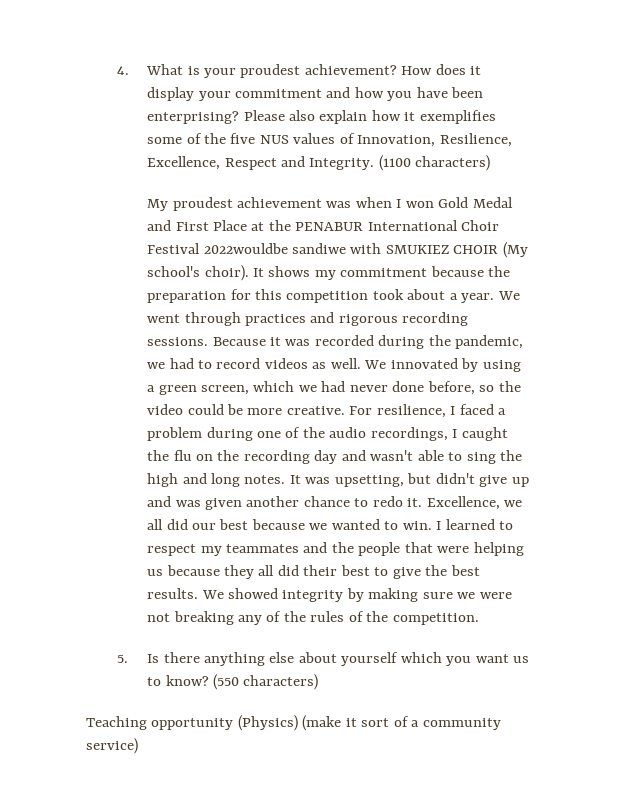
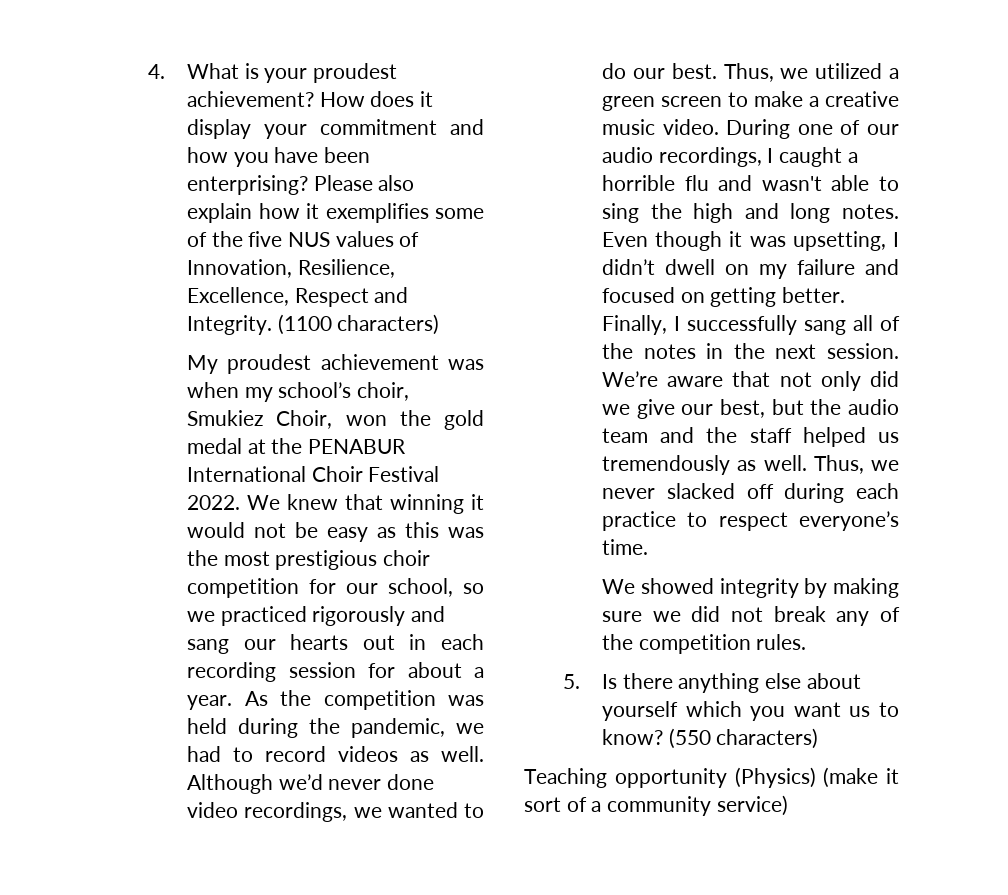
[396,197,513,208] [147,220,247,231] I won Gold Medal and First Place -> [244,382,410,402] [187,410,484,430] [187,438,243,454] my school’s choir, Smukiez Choir, won the gold medal
[203,242,528,258] [147,265,511,281] [147,289,520,303] [147,312,469,326] [147,335,374,346] 2022wouldbe sandiwe with SMUKIEZ CHOIR (My school's choir). It shows my commitment because the preparation for this competition took about a year. We went through practices and rigorous recording sessions. Because it was recorded -> [187,494,484,514] [187,522,485,542] [187,550,431,570] [187,578,484,598] [187,606,446,626] [187,634,484,654] [187,662,484,682] [187,690,484,710] [187,718,228,734] 2022. We knew that winning it would not be easy as this was the most prestigious choir competition for our school, so we practiced rigorously and sang our hearts out in each recording session for about a year. As the competition was held
[364,358,521,372] [147,381,521,395] [147,404,507,418] [147,427,253,441] We innovated by using a green screen, which we had never done before, so the video could be more creative. For resilience, I faced a problem during -> [187,774,435,794] [187,802,484,822] [602,63,899,82] [602,91,899,111] [602,119,791,139] Although we’d never done video recordings, we wanted to do our best. Thus, we utilized a green screen to make a creative music video. During
[302,427,325,438] the -> [867,124,899,135] our
[147,450,338,464] the flu on the recording day -> [847,152,858,163] [602,175,709,191] a horrible flu
[289,473,529,487] [147,496,523,510] [147,519,514,530] [147,542,524,556] [147,565,480,579] [147,588,199,599] It was upsetting, but didn't give up and was given another chance to redo it. Excellence, we all did our best because we wanted to win. I learned to respect my teammates and the people that were helping us because they all did their best to give the best results. -> [602,231,899,251] [602,259,899,279] [602,287,846,307] [602,315,900,335] [602,343,899,359] [602,371,899,391] [602,399,899,419] [602,427,899,447] [602,455,899,475] [602,483,899,503] [602,511,899,531] [602,539,649,555] Even though it was upsetting, I didn’t dwell on my failure and focused on getting better. Finally, I successfully sang all of the notes in the next session. We’re aware that not only did we give our best, but the audio team and the staff helped us tremendously as well. Thus, we never slacked off during each practice to respect everyone’s time. //
[479,592,512,599] [147,611,479,625] were not breaking any of the rules of the competition. -> [691,606,900,626] [602,634,807,654] did not break any of the competition rules.

